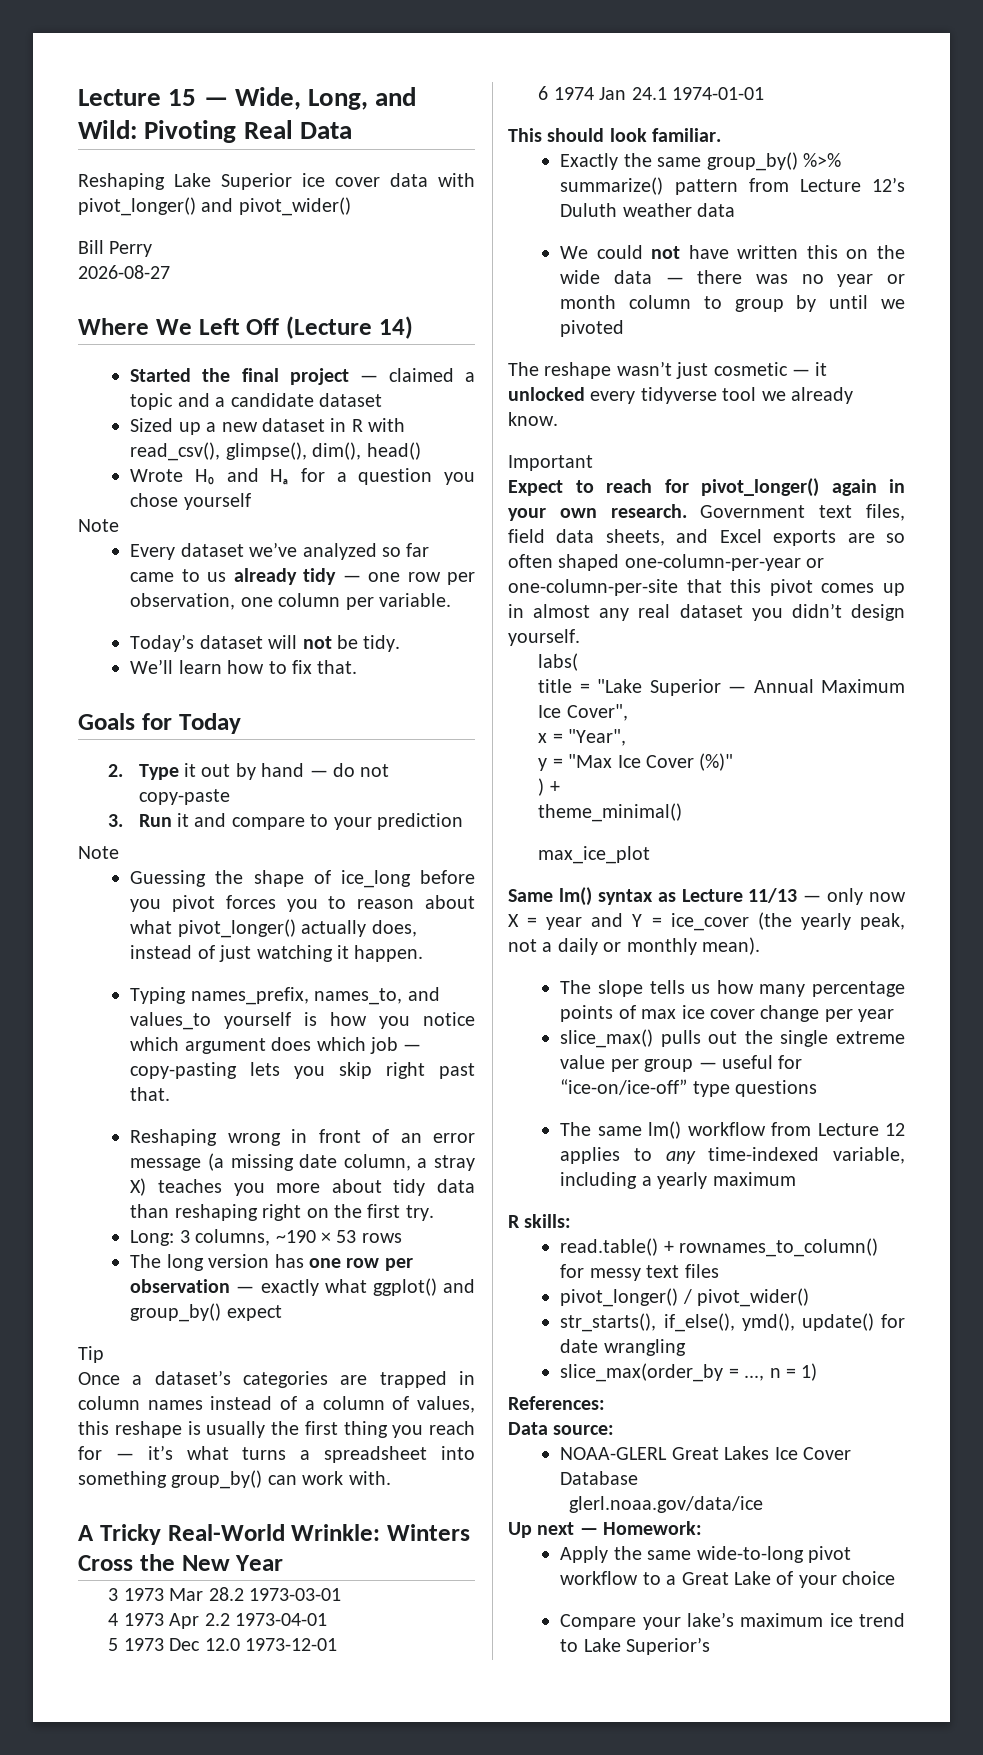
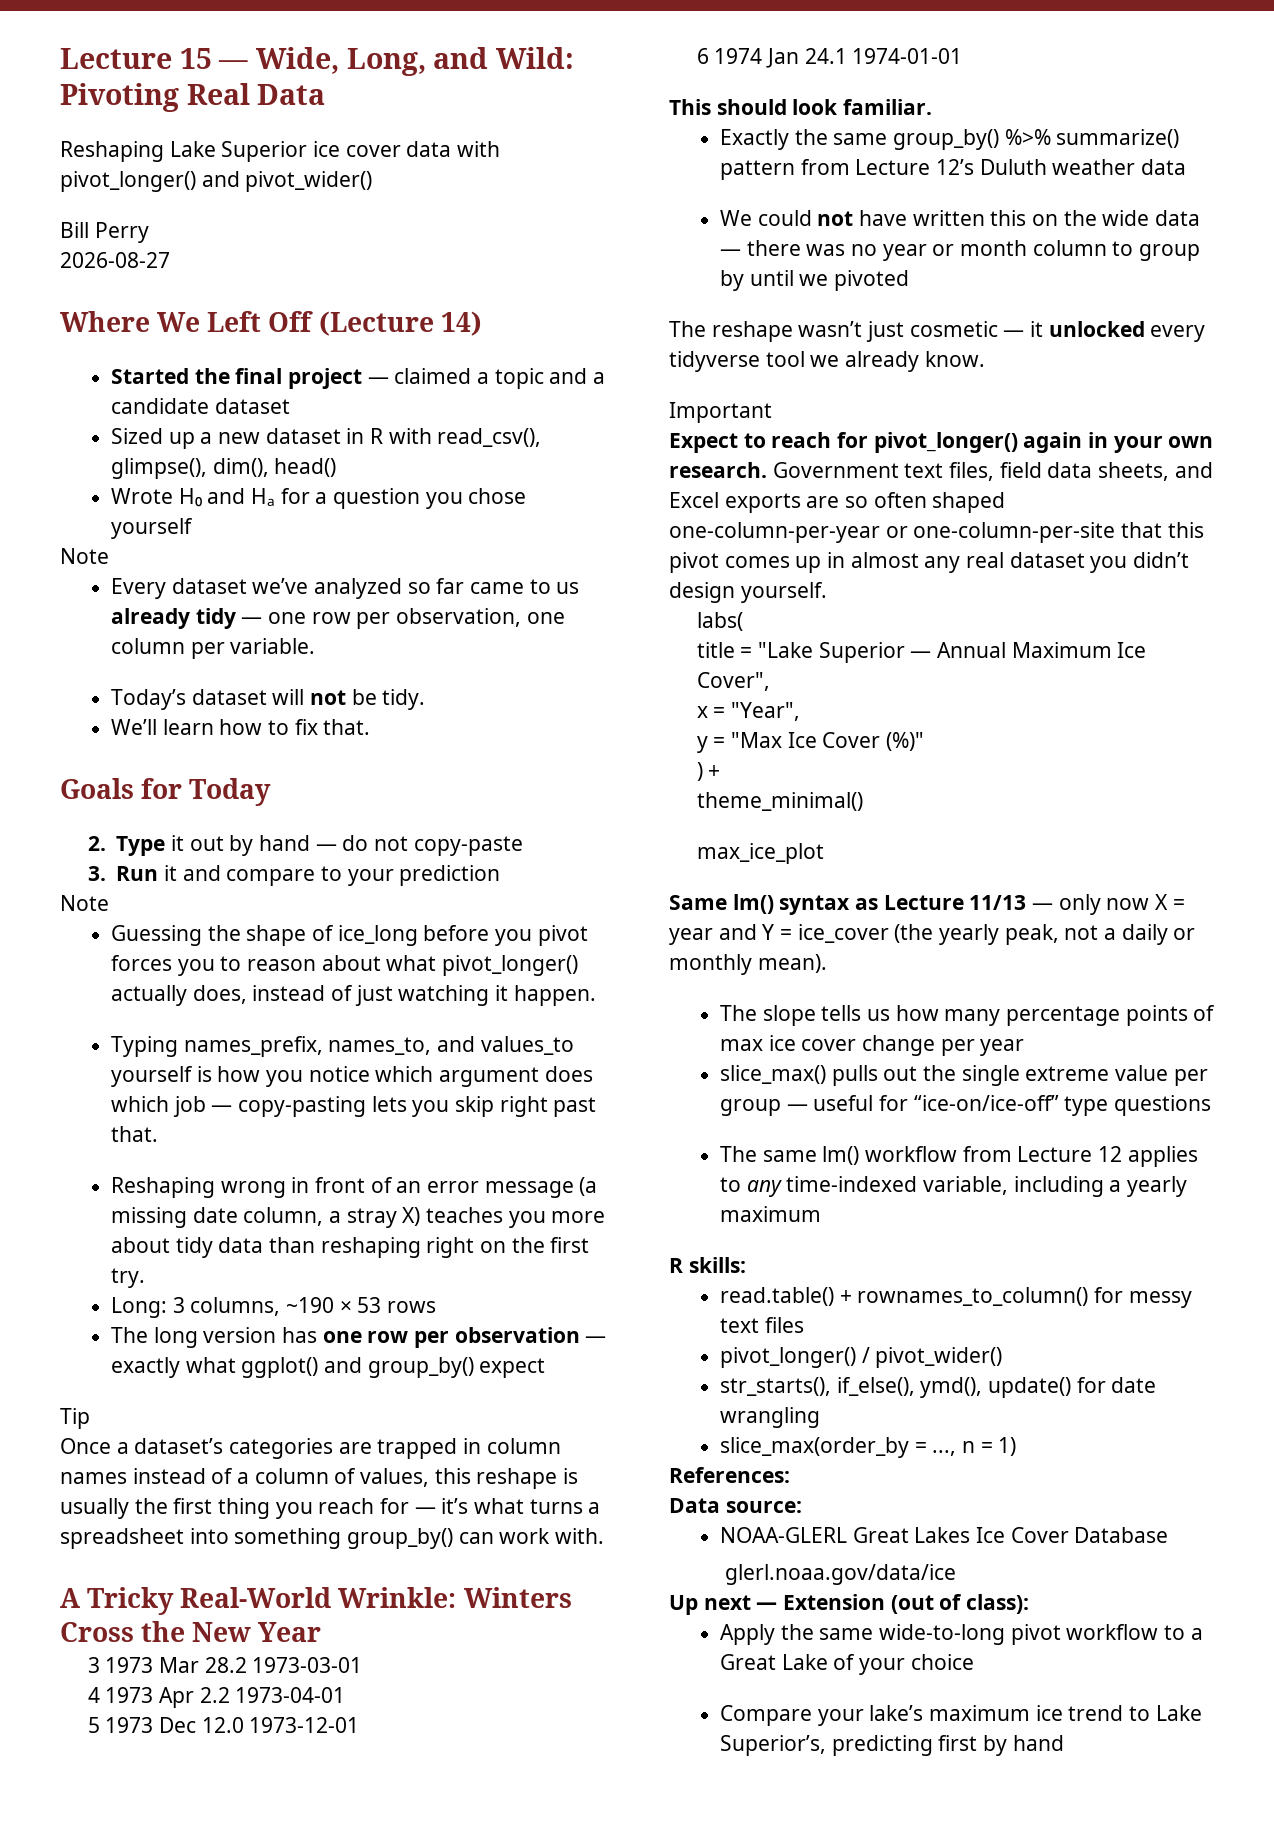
[603,1521,703,1535] Homework: -> [783,1594,1030,1614] Extension (out of class):
[626,1637,711,1655] Superior’s -> [719,1735,1064,1756] Superior’s, predicting first by hand

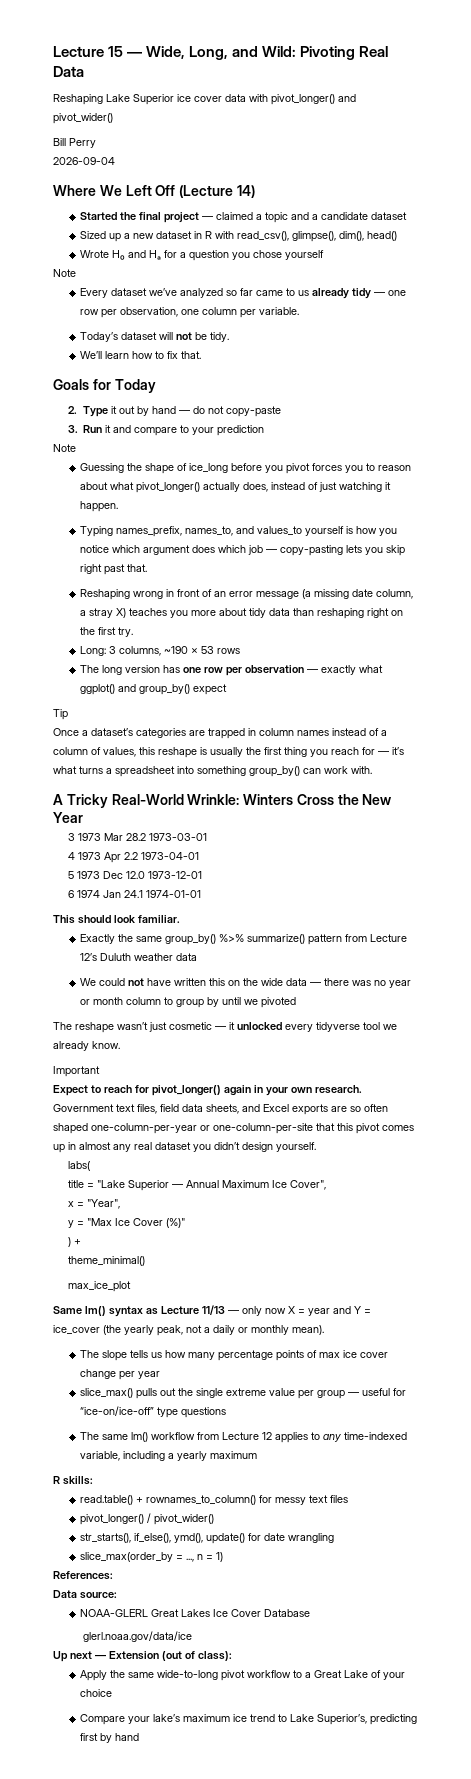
[60,252,170,268] 2026-08-27 -> [53,157,115,165] 2026-09-04

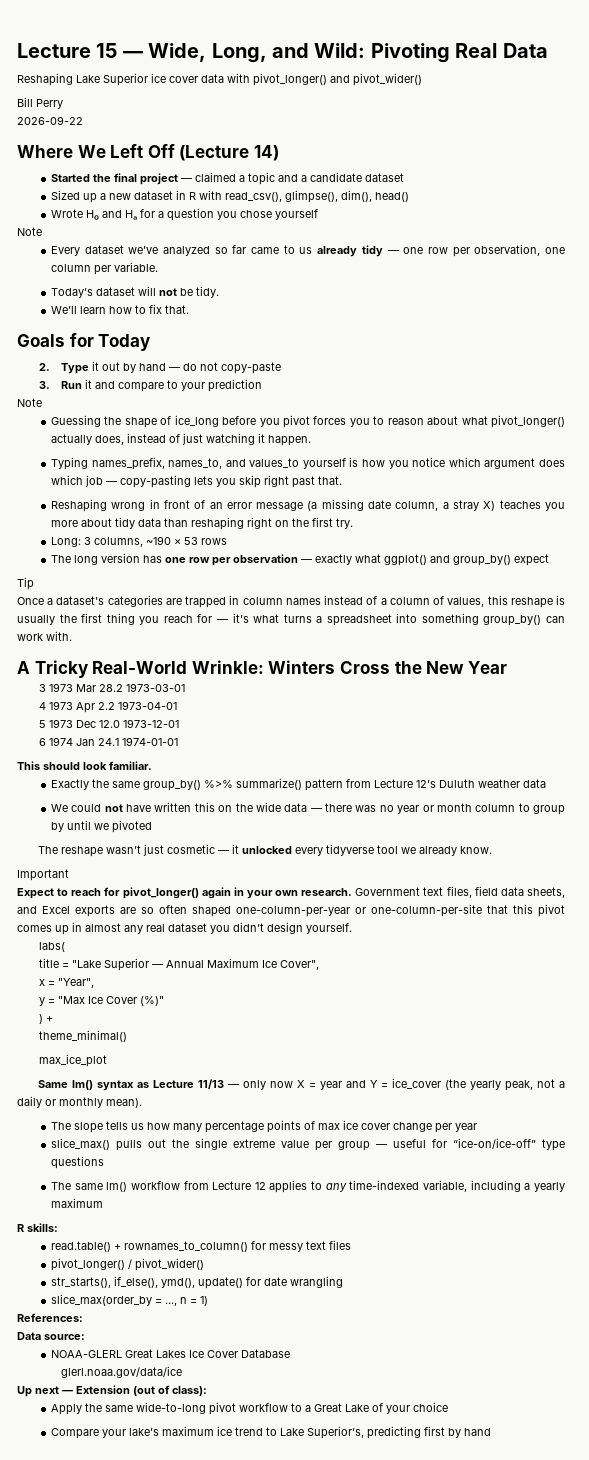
[53,157,115,165] 2026-09-04 -> [17,116,83,125] 2026-09-22

